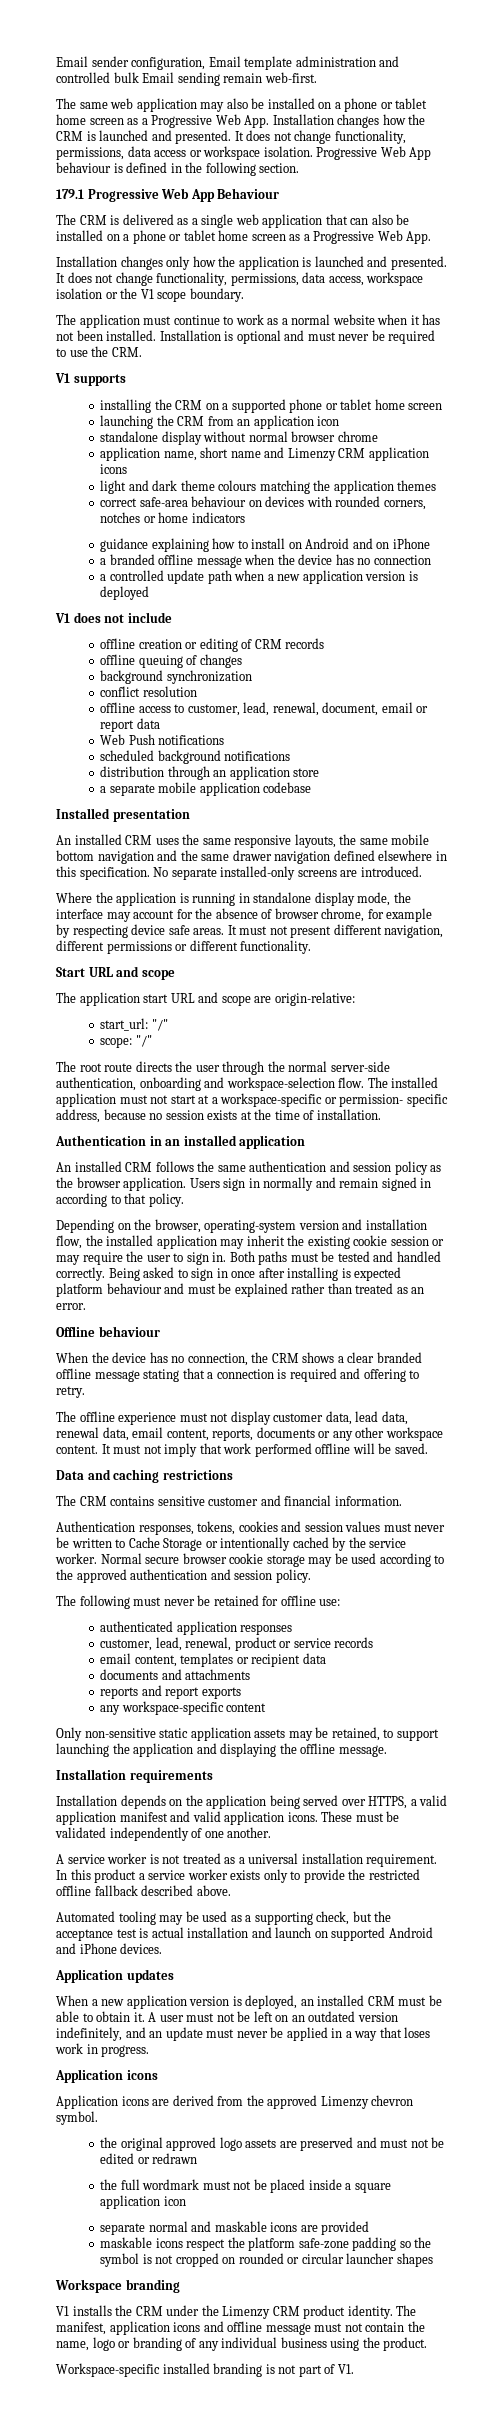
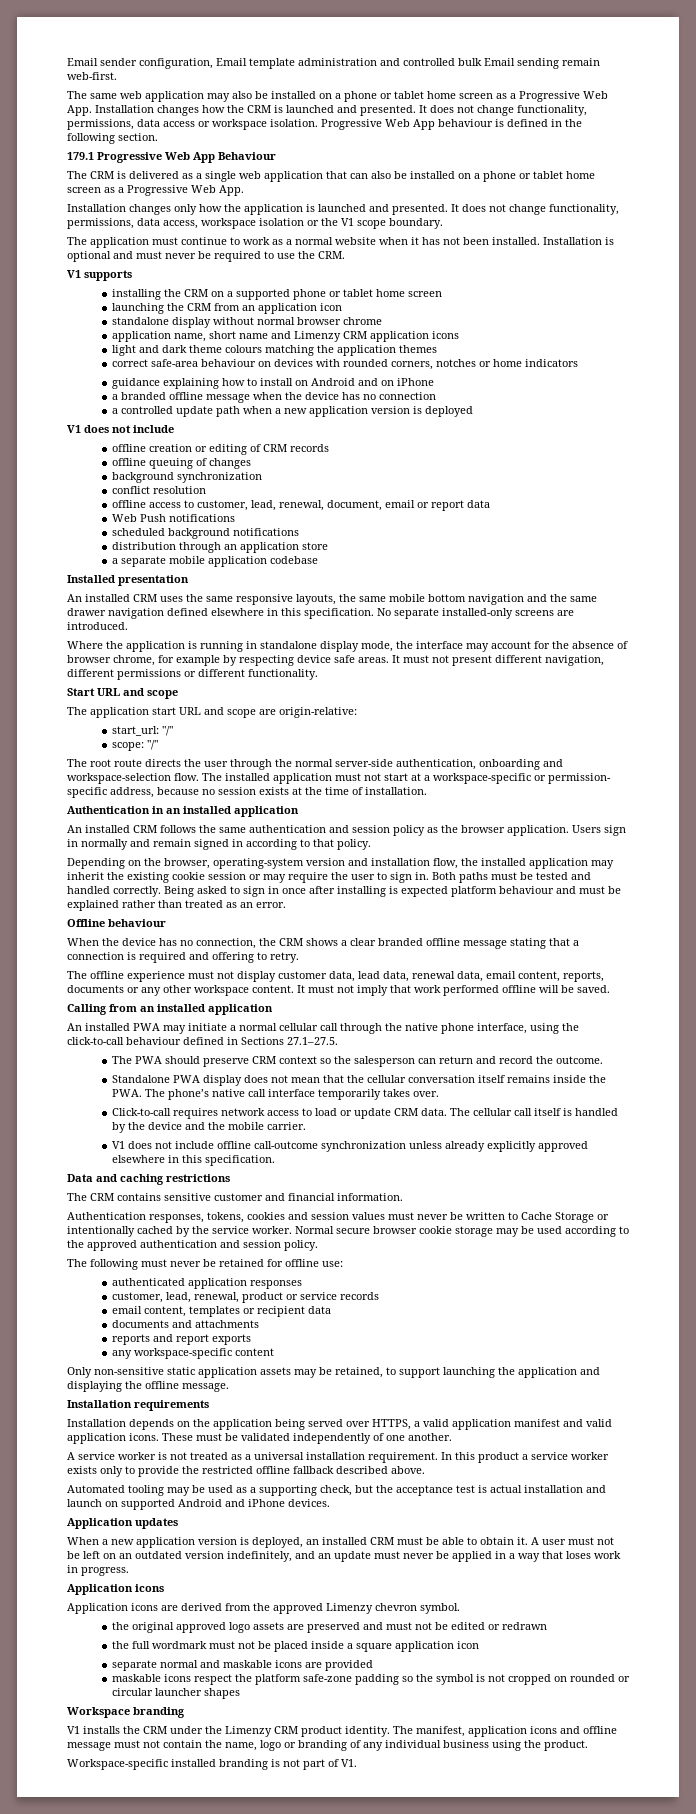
(428, 1448) none -> [67,1004,273,1015] [67,1023,579,1034] [67,1037,338,1045] [111,1056,603,1067] [111,1075,606,1086] [111,1089,439,1100] [111,1108,618,1119] [111,1122,306,1133] [111,1141,588,1152] [111,1155,275,1166] // Calling from an installed application // An installed PWA may initiate a normal cellular call through the native phone interface, using the click-to-call behaviour defined in Sections 27.1–27.5. // The PWA should preserve CRM context so the salesperson can return and record the outcome. // Standalone PWA display does not mean that the cellular conversation itself remains inside the PWA. The phone’s native call interface temporarily takes over. // Click-to-call requires network access to load or update CRM data. The cellular call itself is handled by the device and the mobile carrier. // V1 does not include offline call-outcome synchronization unless already explicitly approved elsewhere in this specification.

